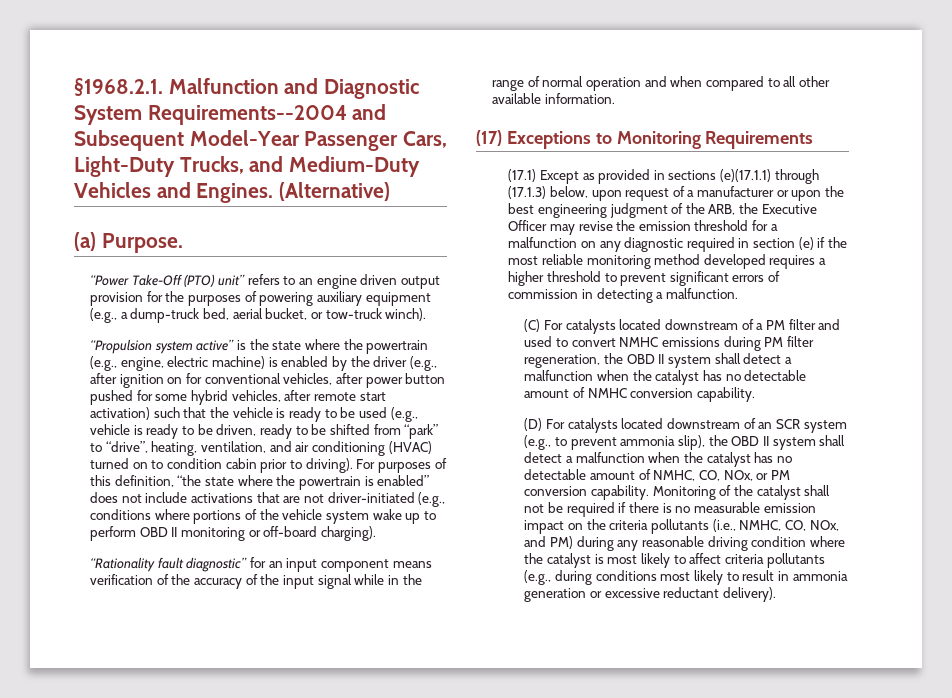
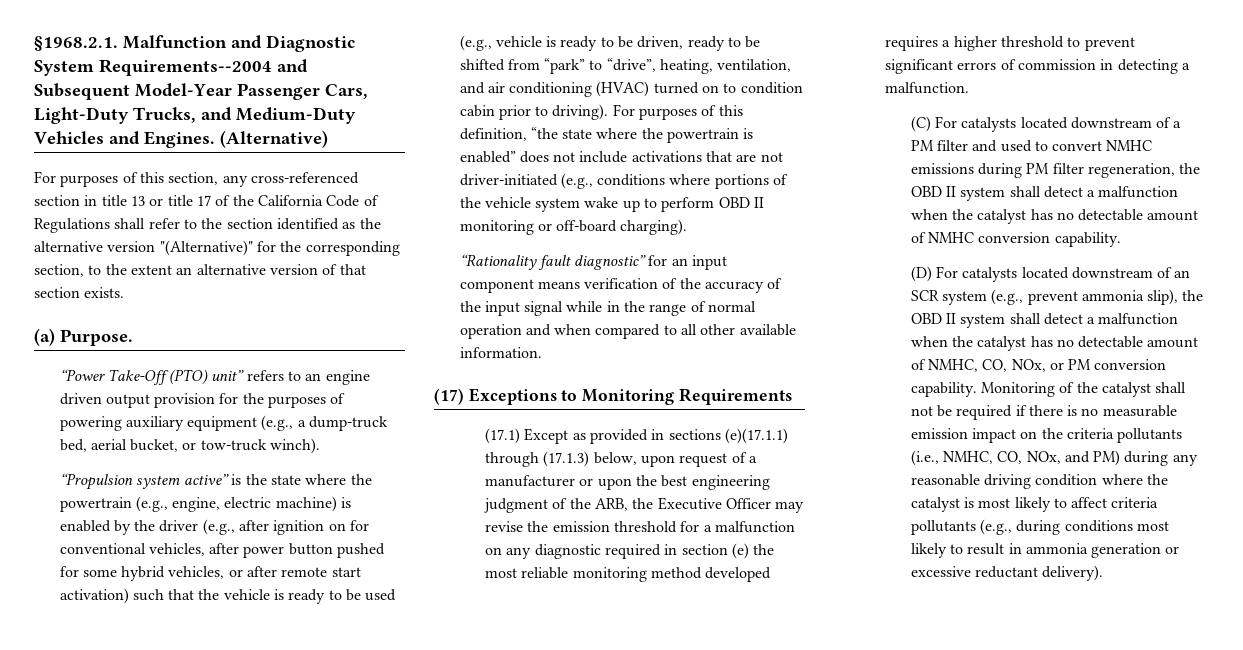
(391, 191) none -> [34,171,359,187] [34,195,379,207] [34,218,381,233] [34,240,400,256] [34,264,366,277] [34,287,125,298] // For purposes of this section, any cross-referenced section in title 13 or title 17 of the California Code of Regulations shall refer to the section identified as the alternative version "(Alternative)" for the corresponding section, to the extent an alternative version of that section exists.
(281, 396) none -> [228,569,243,577] or
[817,237,826,248] if -> (749, 551) none
[555,437,568,446] to -> (1024, 297) none

